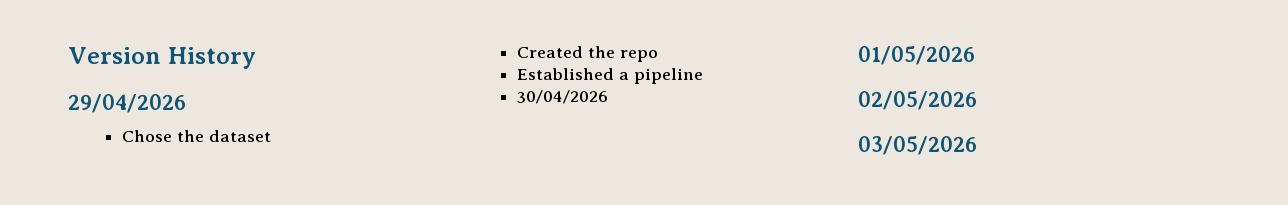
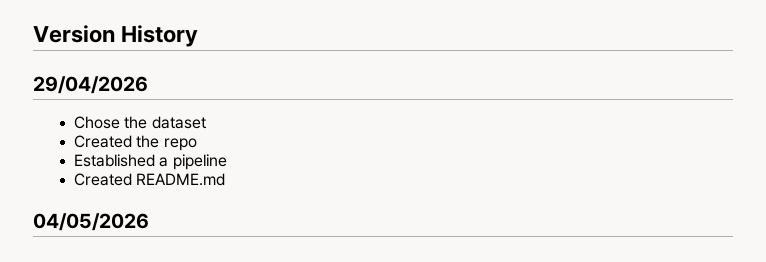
[517,90,609,104] [858,46,975,65] [858,91,977,110] [858,136,977,155] 30/04/2026 // 01/05/2026 // 02/05/2026 // 03/05/2026 -> [73,173,226,186] [33,213,149,231] Created README.md // 04/05/2026

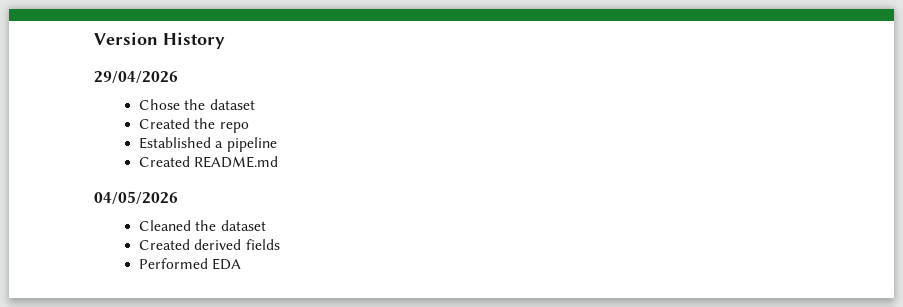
(149, 222) none -> [139,220,266,231] [139,239,280,250] [139,258,242,270] // Cleaned the dataset // Created derived fields // Performed EDA

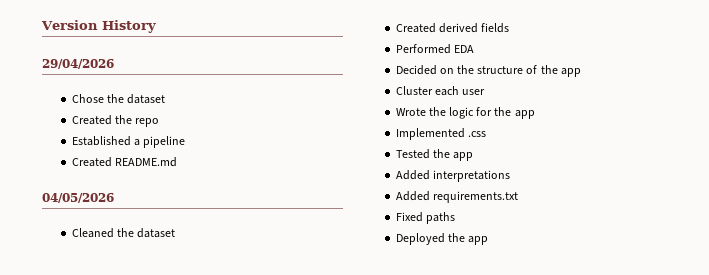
(242, 264) none -> [395,65,581,77] [395,86,485,96] [395,107,535,119] [395,128,486,140] [395,149,473,161] [395,170,510,182] [395,191,518,203] [395,212,455,224] [395,233,488,245] // Decided on the structure of the app // Cluster each user // Wrote the logic for the app // Implemented .css // Tested the app // Added interpretations // Added requirements.txt // Fixed paths // Deployed the app

